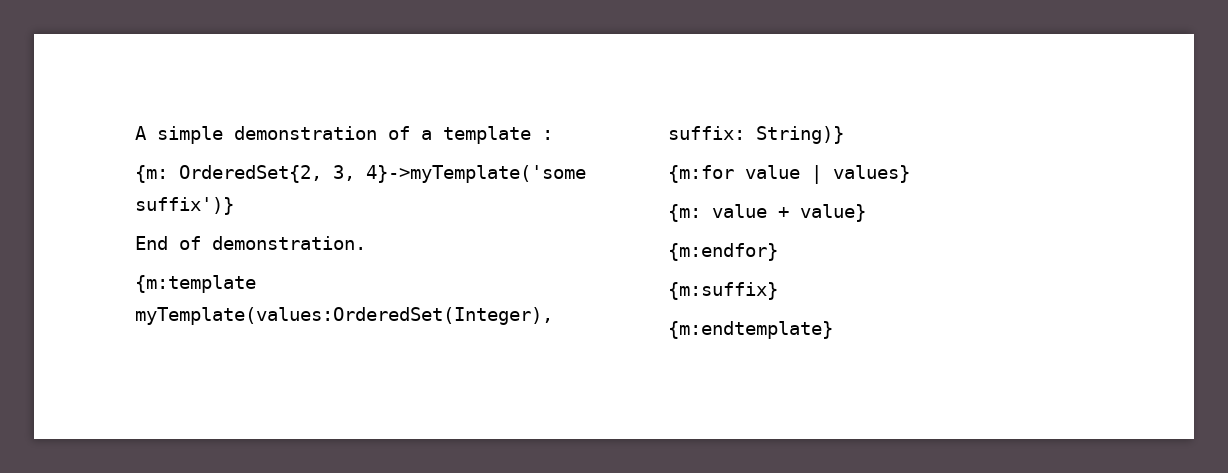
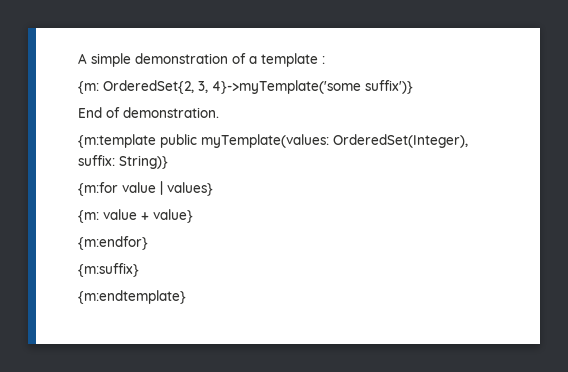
[135,307,553,325] myTemplate(values:OrderedSet(Integer), -> [160,134,468,148] public myTemplate(values: OrderedSet(Integer),

